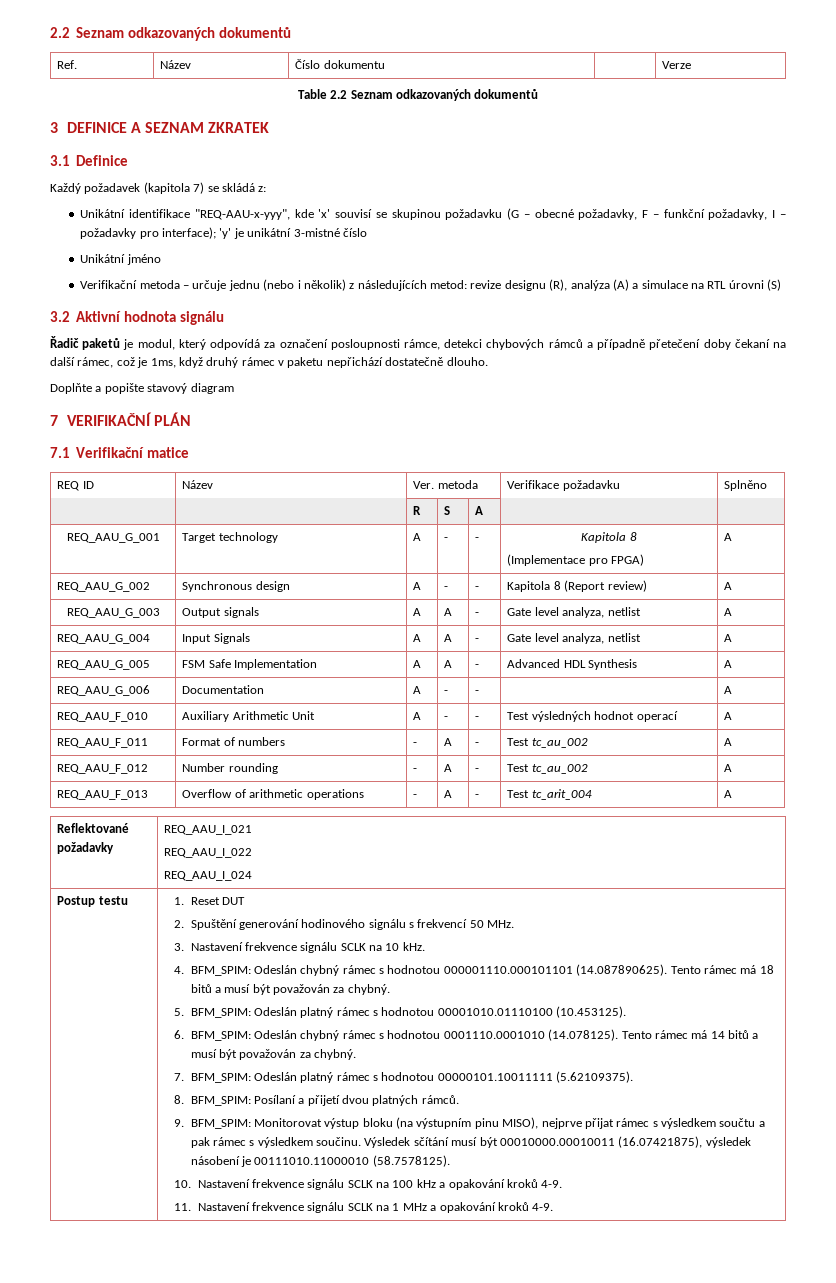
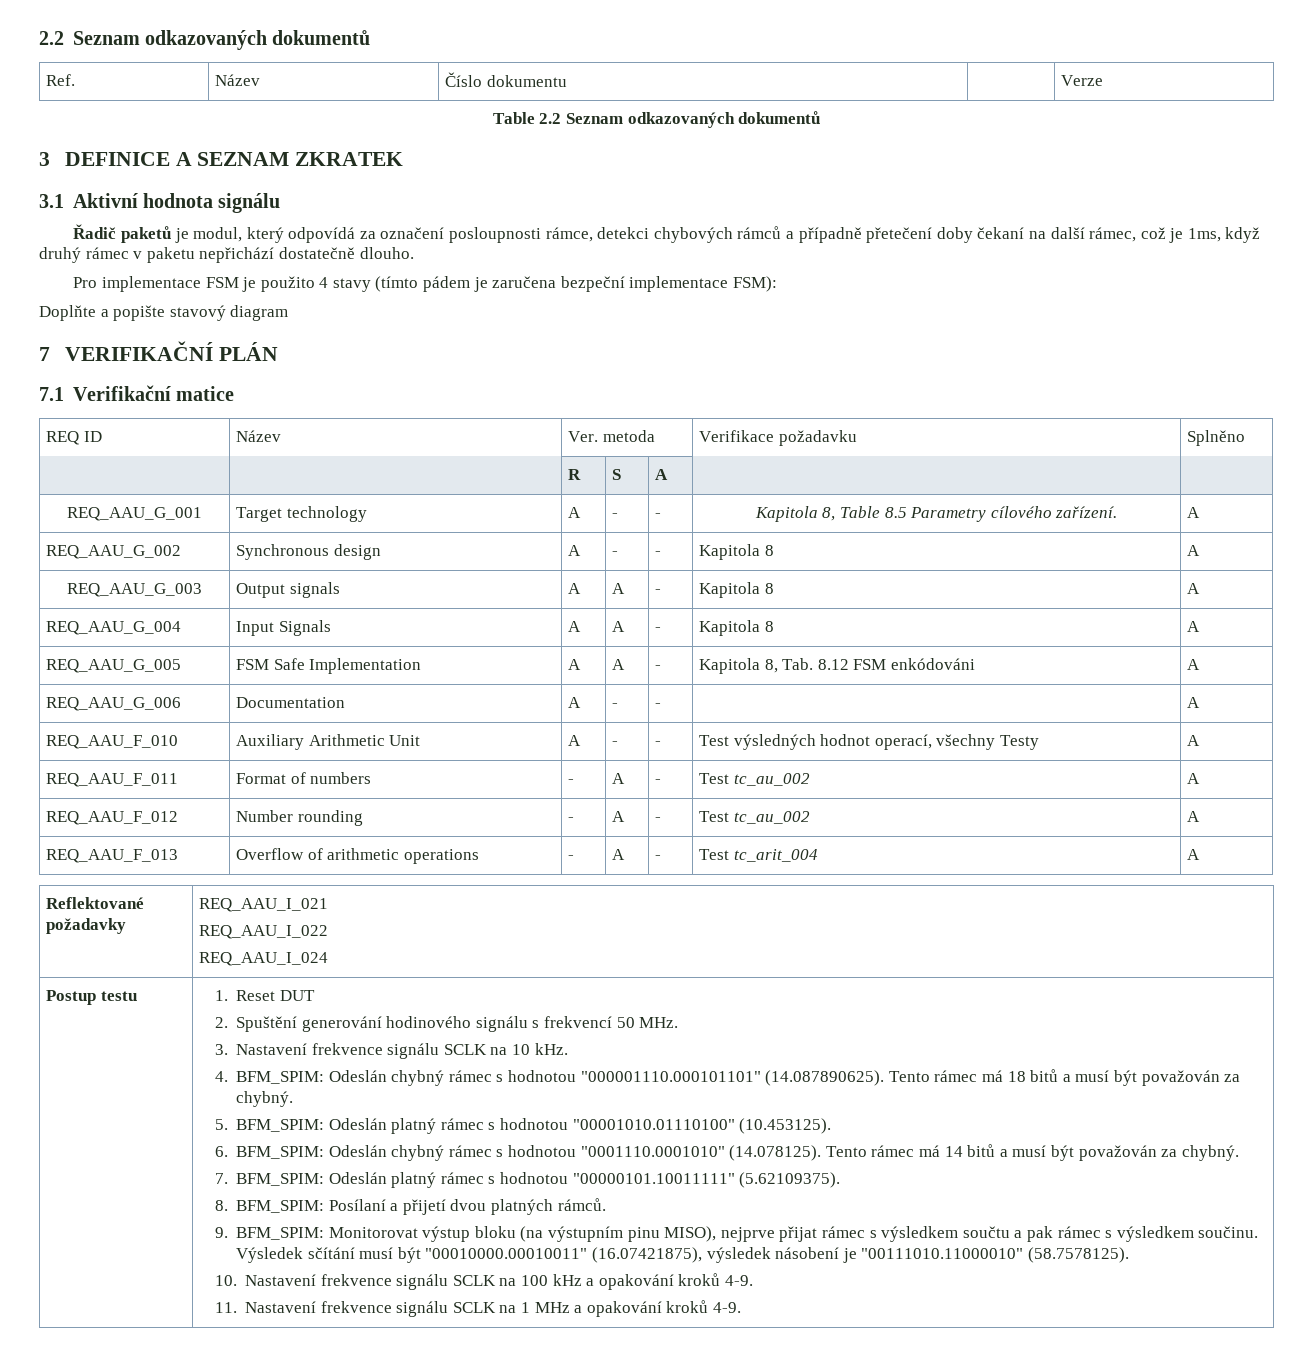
[76,155,129,166] [50,182,267,194] [80,208,786,220] [80,227,367,239] [80,254,161,265] [80,279,782,291] [50,311,70,322] Definice // Každý požadavek (kapitola 7) se skládá z: // Unikátní identifikace "REQ-AAU-x-yyy", kde 'x' souvisí se skupinou požadavku (G – obecné požadavky, F – funkční požadavky, I – požadavky pro interface); 'y' je unikátní 3-mistné číslo // Unikátní jméno // Verifikační metoda – určuje jednu (nebo i několik) z následujících metod: revize designu (R), analýza (A) a simulace na RTL úrovni (S) // 3.2 -> (64, 201) none
(488, 361) none -> [73,276,778,292] // Pro implementace FSM je použito 4 stavy (tímto pádem je zaručena bezpeční implementace FSM):
[629,532,637,541] [507,554,645,566] 8 // (Implementace pro FPGA) -> [822,506,1118,522] 8, Table 8.5 Parametry cílového zařízení.
[564,580,647,592] (Report review) -> (774, 550) none
[507,607,641,618] Gate level analyza, netlist -> [699,582,774,598] Kapitola 8
[507,633,641,644] Gate level analyza, netlist -> [699,620,774,636] Kapitola 8
[507,659,638,670] Advanced HDL Synthesis -> [699,658,976,674] Kapitola 8, Tab. 8.12 FSM enkódováni
[636,711,678,722] operací -> [874,734,1040,750] operací, všechny Testy
[443,966,573,974] 000001110.000101101 -> [580,1071,761,1082] "000001110.000101101"
[437,1008,553,1016] 00001010.01110100 -> [572,1119,735,1130] "00001010.01110100"
[443,1031,545,1039] 0001110.0001010 -> [580,1146,725,1157] "0001110.0001010"
[437,1073,553,1081] 00000101.10011111 -> [572,1173,735,1184] "00000101.10011111"
[499,1138,615,1146] 00010000.00010011 -> [425,1248,588,1259] "00010000.00010011"
[254,1157,370,1165] 00111010.11000010 -> [861,1248,1024,1259] "00111010.11000010"

